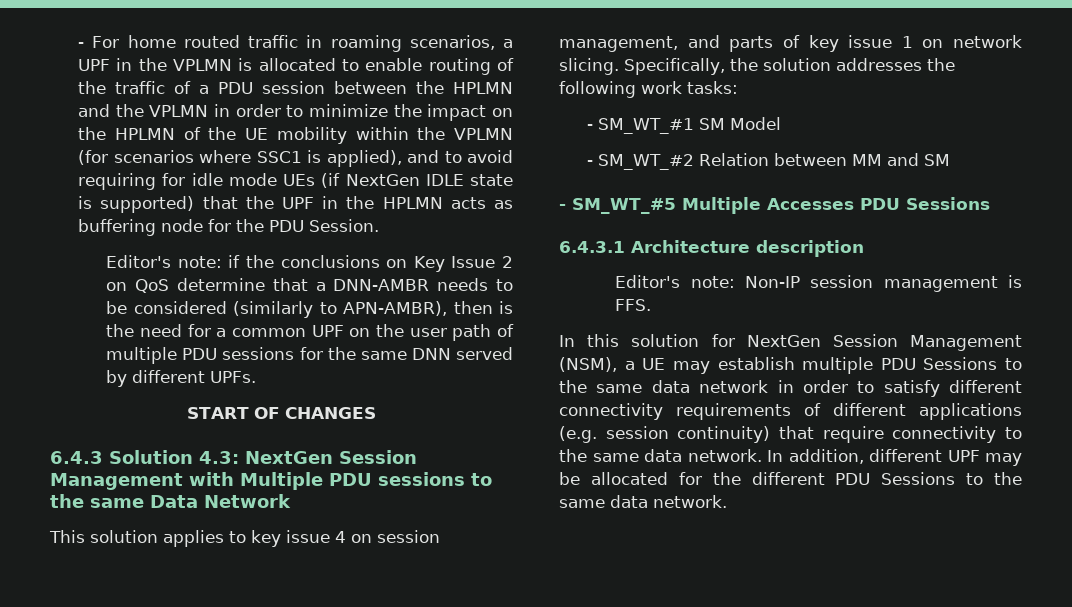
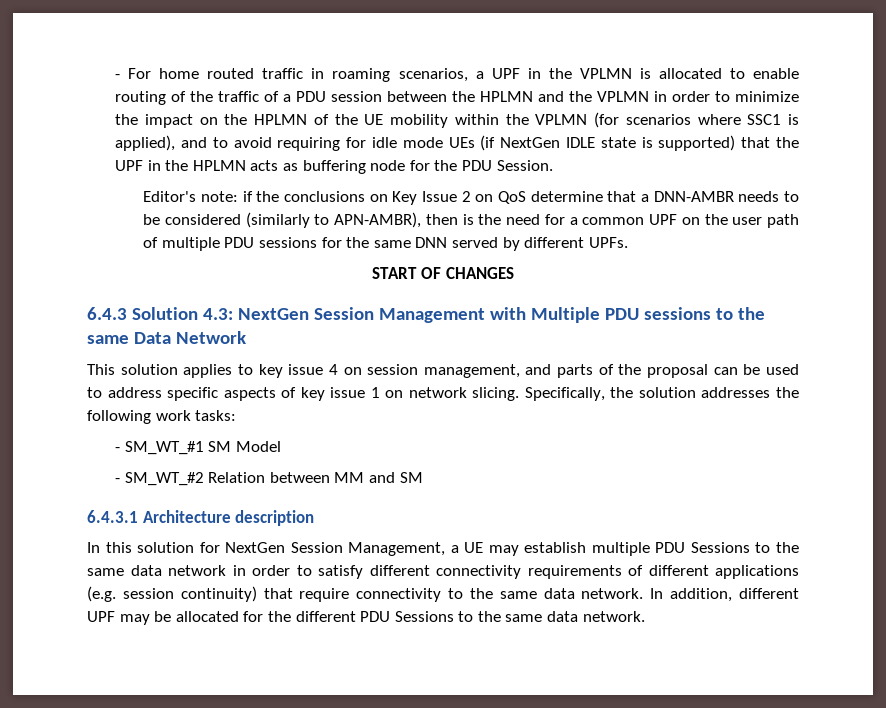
(800, 41) none -> [618,364,799,378] [87,387,297,401] the proposal can be used to address specific aspects of
[559,197,990,214] [559,240,864,257] [615,275,1022,292] [615,299,652,311] - SM_WT_#5 Multiple Accesses PDU Sessions // 6.4.3.1 Architecture description // Editor's note: Non-IP session management is FFS. -> [87,510,315,526] 6.4.3.1 Architecture description
[910,335,1022,351] [559,357,617,372] Management (NSM), -> [348,542,446,556] Management,

